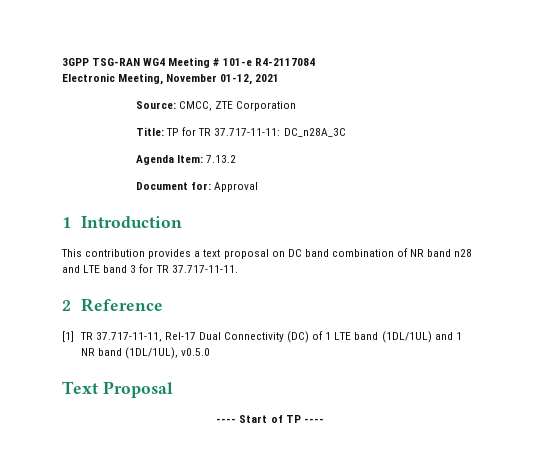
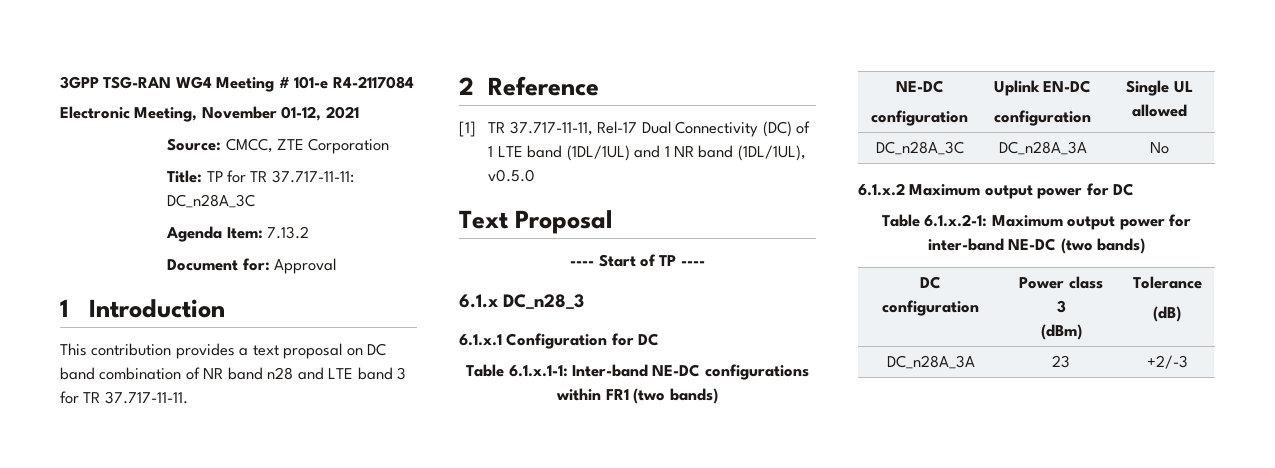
(324, 420) none -> [459,294,585,309] [459,333,660,349] [466,364,809,380] [556,388,718,404] [895,80,944,93] [871,110,968,126] [993,80,1092,96] [994,110,1091,126] [1126,80,1193,96] [1132,104,1187,117] [875,141,964,155] [998,141,1087,155] [1150,142,1169,154] [858,183,1135,199] [881,214,1192,230] [927,238,1146,254] [920,276,941,289] [882,300,979,316] [1019,276,1103,289] [1056,300,1066,313] [1040,324,1082,340] [1132,276,1202,289] [1153,306,1181,322] [886,355,975,369] [1052,355,1070,368] [1146,355,1188,369] // 6.1.x DC_n28_3 // 6.1.x.1 Configuration for DC // Table 6.1.x.1-1: Inter-band NE-DC configurations within FR1 (two bands) // NE-DC // configuration | Uplink EN-DC // configuration | Single UL allowed // DC_n28A_3C | DC_n28A_3A | No // 6.1.x.2 Maximum output power for DC // Table 6.1.x.2-1: Maximum output power for inter-band NE-DC (two bands) // DC configuration | Power class 3 // (dBm) | Tolerance // (dB) // DC_n28A_3A | 23 | +2/-3

